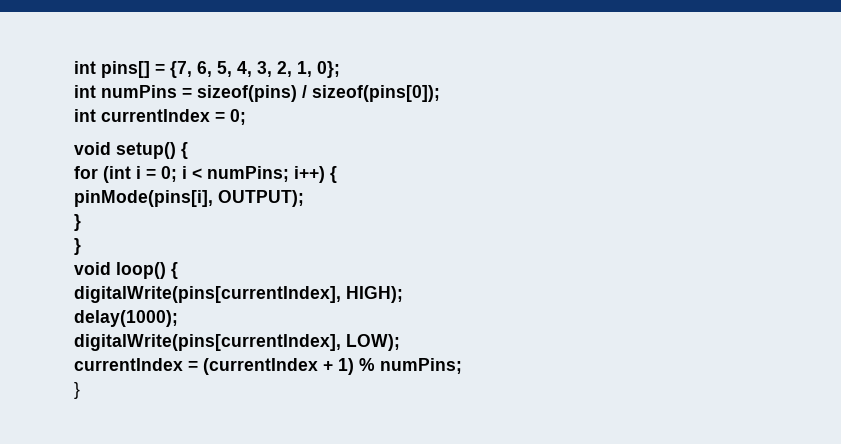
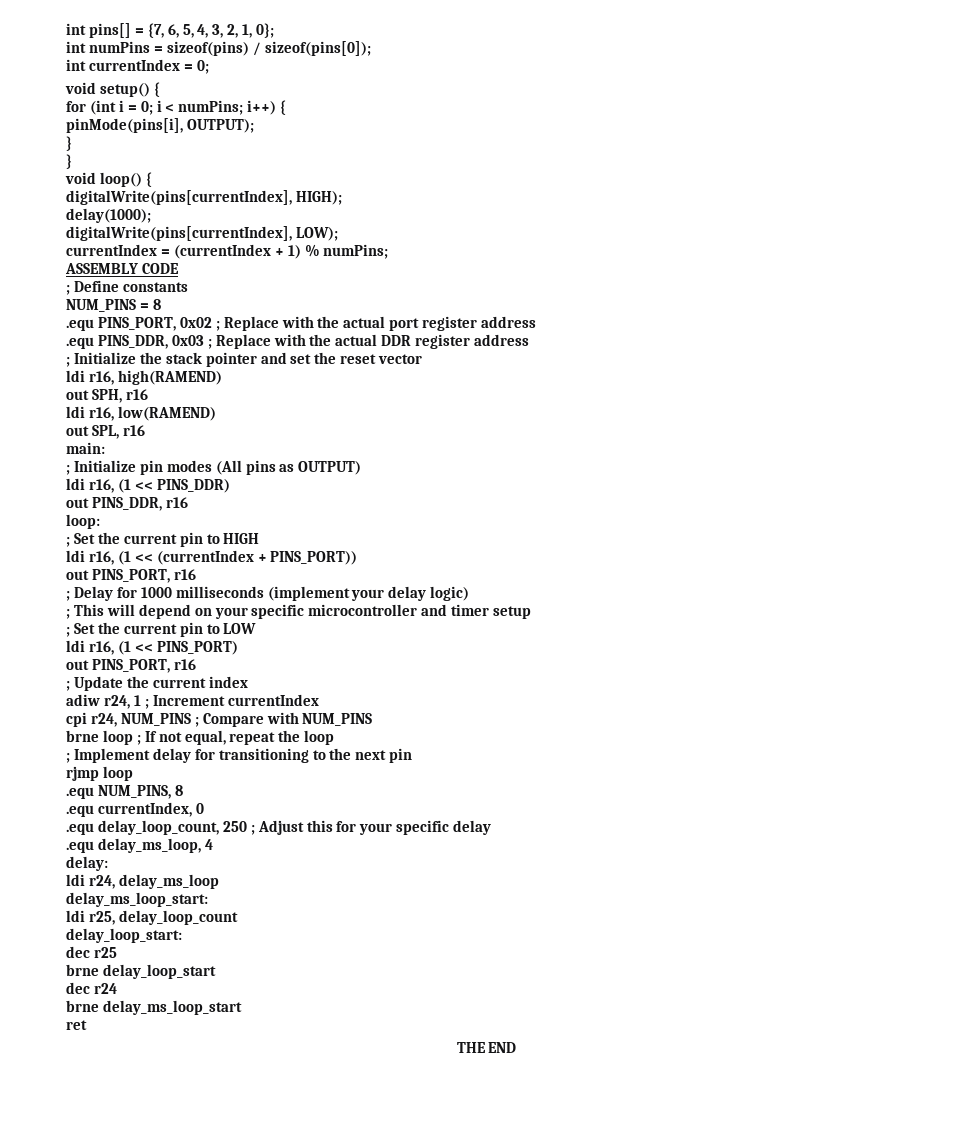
[74,382,80,399] } -> [65,263,179,274] [66,280,188,295] [66,299,161,312] [66,316,537,331] [66,334,530,349] [66,352,423,367] [66,370,222,385] [66,389,148,403] [66,406,216,421] [66,425,145,439] [66,442,105,454] [66,460,362,475] [66,478,230,493] [66,497,188,511] [66,514,100,529] [66,532,260,547] [66,550,358,565] [66,569,196,583] [66,586,470,601] [66,604,532,619] [66,622,257,637] [66,640,238,655] [66,659,196,673] [66,676,248,691] [66,694,319,709] [66,712,373,727] [66,730,335,745] [66,748,413,763] [66,766,133,781] [66,785,183,799] [66,802,204,817] [66,820,492,835] [66,838,213,853] [66,856,108,871] [66,874,219,889] [66,892,208,907] [66,910,238,925] [66,928,182,943] [66,946,117,958] [66,964,216,979] [66,982,117,994] [66,1000,242,1015] [66,1020,87,1030] [456,1042,517,1053] ASSEMBLY CODE // ; Define constants // NUM_PINS = 8 // .equ PINS_PORT, 0x02 ; Replace with the actual port register address // .equ PINS_DDR, 0x03 ; Replace with the actual DDR register address // ; Initialize the stack pointer and set the reset vector // ldi r16, high(RAMEND) // out SPH, r16 // ldi r16, low(RAMEND) // out SPL, r16 // main: // ; Initialize pin modes (All pins as OUTPUT) // ldi r16, (1 << PINS_DDR) // out PINS_DDR, r16 // loop: // ; Set the current pin to HIGH // ldi r16, (1 << (currentIndex + PINS_PORT)) // out PINS_PORT, r16 // ; Delay for 1000 milliseconds (implement your delay logic) // ; This will depend on your specific microcontroller and timer setup // ; Set the current pin to LOW // ldi r16, (1 << PINS_PORT) // out PINS_PORT, r16 // ; Update the current index // adiw r24, 1 ; Increment currentIndex // cpi r24, NUM_PINS ; Compare with NUM_PINS // brne loop ; If not equal, repeat the loop // ; Implement delay for transitioning to the next pin // rjmp loop // .equ NUM_PINS, 8 // .equ currentIndex, 0 // .equ delay_loop_count, 250 ; Adjust this for your specific delay // .equ delay_ms_loop, 4 // delay: // ldi r24, delay_ms_loop // delay_ms_loop_start: // ldi r25, delay_loop_count // delay_loop_start: // dec r25 // brne delay_loop_start // dec r24 // brne delay_ms_loop_start // ret // THE END

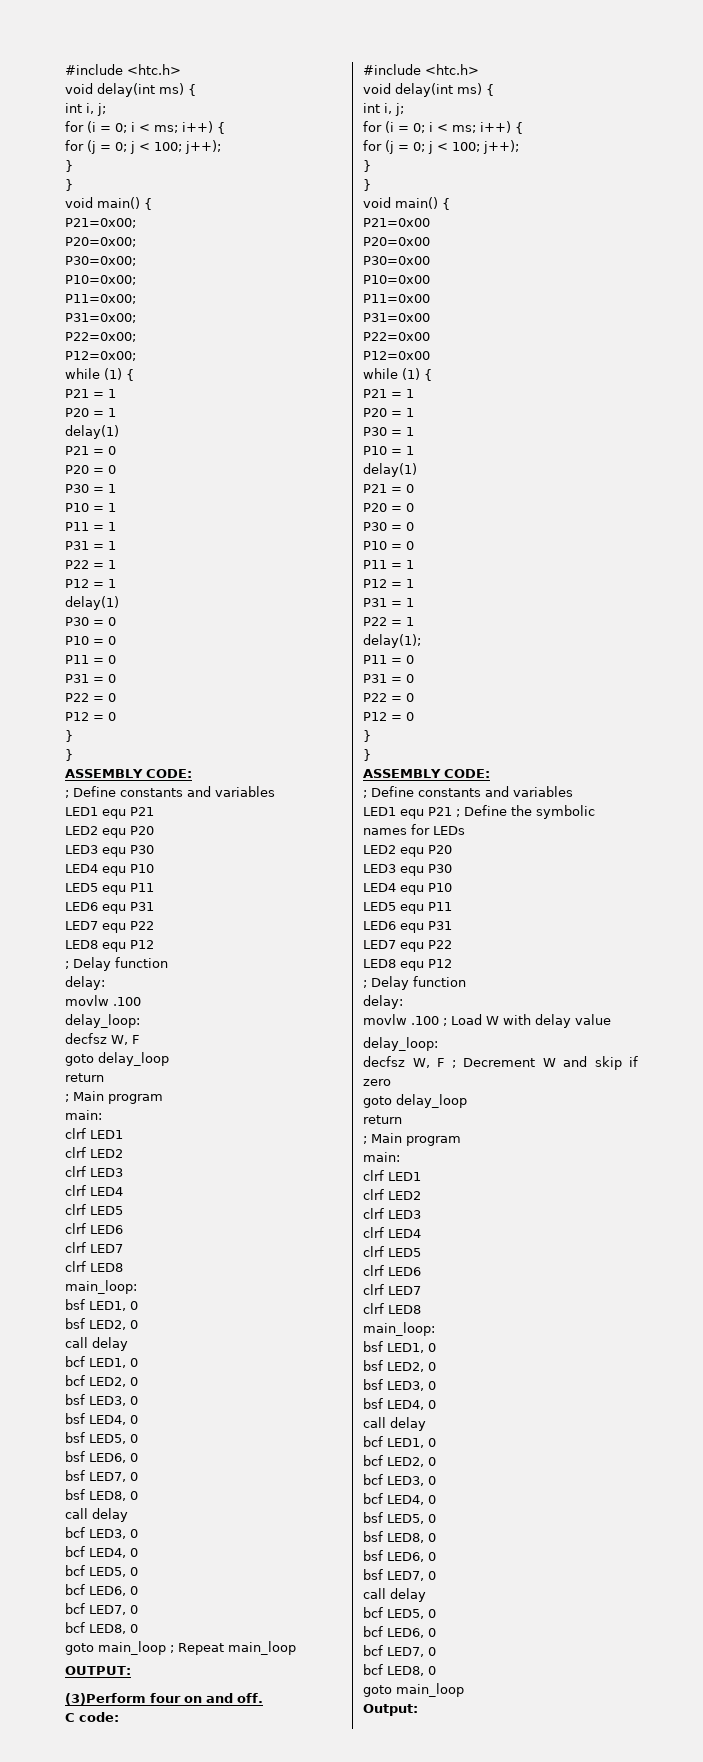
[66,23,275,38] [66,41,371,56] [66,59,209,74] [65,82,160,97] [66,100,287,115] [66,118,254,133] [66,136,72,151] [66,154,72,169] [65,172,152,187] [66,190,342,205] [66,208,151,223] [66,226,338,241] [66,244,389,259] [65,263,179,274] [66,280,188,295] [66,299,161,312] [66,316,537,331] [66,334,530,349] [66,352,423,367] [66,370,222,385] [66,389,148,403] [66,406,216,421] [66,425,145,439] [66,442,105,454] [66,460,362,475] [66,478,230,493] [66,497,188,511] [66,514,100,529] [66,532,260,547] [66,550,358,565] [66,569,196,583] [66,586,470,601] [66,604,532,619] [66,622,257,637] [66,640,238,655] [66,659,196,673] [66,676,248,691] [66,694,319,709] [66,712,373,727] [66,730,335,745] [66,748,413,763] [66,766,133,781] [66,785,183,799] [66,802,204,817] [66,820,492,835] [66,838,213,853] [66,856,108,871] [66,874,219,889] [66,892,208,907] [66,910,238,925] [66,928,182,943] [66,946,117,958] [66,964,216,979] [66,982,117,994] [66,1000,242,1015] [66,1020,87,1030] [456,1042,517,1053] int pins[] = {7, 6, 5, 4, 3, 2, 1, 0}; // int numPins = sizeof(pins) / sizeof(pins[0]); // int currentIndex = 0; // void setup() { // for (int i = 0; i < numPins; i++) { // pinMode(pins[i], OUTPUT); // } // } // void loop() { // digitalWrite(pins[currentIndex], HIGH); // delay(1000); // digitalWrite(pins[currentIndex], LOW); // currentIndex = (currentIndex + 1) % numPins; // ASSEMBLY CODE // ; Define constants // NUM_PINS = 8 // .equ PINS_PORT, 0x02 ; Replace with the actual port register address // .equ PINS_DDR, 0x03 ; Replace with the actual DDR register address // ; Initialize the stack pointer and set the reset vector // ldi r16, high(RAMEND) // out SPH, r16 // ldi r16, low(RAMEND) // out SPL, r16 // main: // ; Initialize pin modes (All pins as OUTPUT) // ldi r16, (1 << PINS_DDR) // out PINS_DDR, r16 // loop: // ; Set the current pin to HIGH // ldi r16, (1 << (currentIndex + PINS_PORT)) // out PINS_PORT, r16 // ; Delay for 1000 milliseconds (implement your delay logic) // ; This will depend on your specific microcontroller and timer setup // ; Set the current pin to LOW // ldi r16, (1 << PINS_PORT) // out PINS_PORT, r16 // ; Update the current index // adiw r24, 1 ; Increment currentIndex // cpi r24, NUM_PINS ; Compare with NUM_PINS // brne loop ; If not equal, repeat the loop // ; Implement delay for transitioning to the next pin // rjmp loop // .equ NUM_PINS, 8 // .equ currentIndex, 0 // .equ delay_loop_count, 250 ; Adjust this for your specific delay // .equ delay_ms_loop, 4 // delay: // ldi r24, delay_ms_loop // delay_ms_loop_start: // ldi r25, delay_loop_count // delay_loop_start: // dec r25 // brne delay_loop_start // dec r24 // brne delay_ms_loop_start // ret // THE END -> [65,64,181,75] [65,83,196,97] [65,103,106,116] [65,121,225,134] [65,140,221,154] [65,160,73,172] [65,179,73,191] [65,197,152,210] [65,218,136,228] [65,237,136,247] [65,256,136,266] [65,275,136,285] [65,294,136,304] [65,313,136,323] [65,332,136,342] [65,351,136,361] [65,368,134,381] [65,389,116,398] [65,408,116,417] [65,425,119,439] [65,446,116,455] [65,465,116,474] [65,484,116,493] [65,503,116,512] [65,522,116,531] [65,541,116,550] [65,560,116,569] [65,579,116,588] [65,596,119,610] [65,617,116,626] [65,636,116,645] [65,655,116,664] [65,674,116,683] [65,693,116,702] [65,712,116,721] [65,730,73,742] [65,749,73,761] [65,769,192,778] [65,786,275,798] [65,807,154,819] [65,826,154,838] [65,845,154,857] [65,864,154,876] [65,883,154,895] [65,902,154,914] [65,921,154,933] [65,940,154,952] [65,957,168,971] [65,976,105,990] [65,995,141,1006] [65,1014,140,1028] [65,1033,139,1045] [65,1052,169,1066] [65,1073,104,1082] [65,1091,163,1104] [65,1110,102,1120] [65,1128,123,1139] [65,1147,123,1158] [65,1166,123,1177] [65,1185,123,1196] [65,1204,123,1215] [65,1223,123,1234] [65,1242,123,1253] [65,1261,123,1272] [65,1280,137,1294] [65,1299,138,1311] [65,1318,138,1330] [65,1337,128,1351] [65,1356,138,1368] [65,1375,138,1387] [65,1394,138,1406] [65,1413,138,1425] [65,1432,138,1444] [65,1451,138,1463] [65,1470,138,1482] [65,1489,138,1501] [65,1508,128,1522] [65,1527,138,1539] [65,1546,138,1558] [65,1565,138,1577] [65,1584,138,1596] [65,1603,138,1615] [65,1622,138,1634] [65,1641,296,1655] [65,1666,131,1675] [65,1693,263,1705] [65,1712,119,1722] [363,64,479,75] [363,83,494,97] [363,103,404,116] [363,121,523,134] [363,140,519,154] [363,160,371,172] [363,179,371,191] [363,197,450,210] [363,218,430,227] [363,237,430,246] [363,256,430,265] [363,275,430,284] [363,294,430,303] [363,313,430,322] [363,332,430,341] [363,351,430,360] [363,368,432,381] [363,389,414,398] [363,408,414,417] [363,427,414,436] [363,446,414,455] [363,463,417,477] [363,484,414,493] [363,503,414,512] [363,522,414,531] [363,541,414,550] [363,560,414,569] [363,579,414,588] [363,598,414,607] [363,617,414,626] [363,634,421,648] [363,655,414,664] [363,674,414,683] [363,693,414,702] [363,712,414,721] [363,730,371,742] [363,749,371,761] [363,769,490,778] [363,786,573,798] [363,805,595,819] [363,824,465,835] [363,845,452,857] [363,864,452,876] [363,883,452,895] [363,902,452,914] [363,921,452,933] [363,940,452,952] [363,959,452,971] [363,976,466,990] [363,995,403,1009] [363,1014,611,1028] [363,1037,438,1051] [363,1056,638,1070] [363,1079,391,1086] [363,1094,467,1108] [363,1115,402,1124] [363,1133,461,1146] [363,1152,400,1162] [363,1170,421,1181] [363,1189,421,1200] [363,1208,421,1219] [363,1227,421,1238] [363,1246,421,1257] [363,1265,421,1276] [363,1284,421,1295] [363,1303,421,1314] [363,1322,435,1336] [363,1341,436,1353] [363,1360,436,1372] [363,1379,436,1391] [363,1398,436,1410] [363,1417,426,1431] [363,1436,436,1448] [363,1455,436,1467] [363,1474,436,1486] [363,1493,436,1505] [363,1512,436,1524] [363,1531,436,1543] [363,1550,436,1562] [363,1569,436,1581] [363,1588,426,1602] [363,1607,436,1619] [363,1626,436,1638] [363,1645,436,1657] [363,1664,436,1676] [363,1683,464,1697] [363,1704,418,1716] #include <htc.h> // void delay(int ms) { // int i, j; // for (i = 0; i < ms; i++) { // for (j = 0; j < 100; j++); // } // } // void main() { // P21=0x00; // P20=0x00; // P30=0x00; // P10=0x00; // P11=0x00; // P31=0x00; // P22=0x00; // P12=0x00; // while (1) { // P21 = 1 // P20 = 1 // delay(1) // P21 = 0 // P20 = 0 // P30 = 1 // P10 = 1 // P11 = 1 // P31 = 1 // P22 = 1 // P12 = 1 // delay(1) // P30 = 0 // P10 = 0 // P11 = 0 // P31 = 0 // P22 = 0 // P12 = 0 // } // } // ASSEMBLY CODE: // ; Define constants and variables // LED1 equ P21 // LED2 equ P20 // LED3 equ P30 // LED4 equ P10 // LED5 equ P11 // LED6 equ P31 // LED7 equ P22 // LED8 equ P12 // ; Delay function // delay: // movlw .100 // delay_loop: // decfsz W, F // goto delay_loop // return // ; Main program // main: // clrf LED1 // clrf LED2 // clrf LED3 // clrf LED4 // clrf LED5 // clrf LED6 // clrf LED7 // clrf LED8 // main_loop: // bsf LED1, 0 // bsf LED2, 0 // call delay // bcf LED1, 0 // bcf LED2, 0 // bsf LED3, 0 // bsf LED4, 0 // bsf LED5, 0 // bsf LED6, 0 // bsf LED7, 0 // bsf LED8, 0 // call delay // bcf LED3, 0 // bcf LED4, 0 // bcf LED5, 0 // bcf LED6, 0 // bcf LED7, 0 // bcf LED8, 0 // goto main_loop ; Repeat main_loop // OUTPUT: // (3)Perform four on and off. // C code: // #include <htc.h> // void delay(int ms) { // int i, j; // for (i = 0; i < ms; i++) { // for (j = 0; j < 100; j++); // } // } // void main() { // P21=0x00 // P20=0x00 // P30=0x00 // P10=0x00 // P11=0x00 // P31=0x00 // P22=0x00 // P12=0x00 // while (1) { // P21 = 1 // P20 = 1 // P30 = 1 // P10 = 1 // delay(1) // P21 = 0 // P20 = 0 // P30 = 0 // P10 = 0 // P11 = 1 // P12 = 1 // P31 = 1 // P22 = 1 // delay(1); // P11 = 0 // P31 = 0 // P22 = 0 // P12 = 0 // } // } // ASSEMBLY CODE: // ; Define constants and variables // LED1 equ P21 ; Define the symbolic names for LEDs // LED2 equ P20 // LED3 equ P30 // LED4 equ P10 // LED5 equ P11 // LED6 equ P31 // LED7 equ P22 // LED8 equ P12 // ; Delay function // delay: // movlw .100 ; Load W with delay value // delay_loop: // decfsz W, F ; Decrement W and skip if zero // goto delay_loop // return // ; Main program // main: // clrf LED1 // clrf LED2 // clrf LED3 // clrf LED4 // clrf LED5 // clrf LED6 // clrf LED7 // clrf LED8 // main_loop: // bsf LED1, 0 // bsf LED2, 0 // bsf LED3, 0 // bsf LED4, 0 // call delay // bcf LED1, 0 // bcf LED2, 0 // bcf LED3, 0 // bcf LED4, 0 // bsf LED5, 0 // bsf LED8, 0 // bsf LED6, 0 // bsf LED7, 0 // call delay // bcf LED5, 0 // bcf LED6, 0 // bcf LED7, 0 // bcf LED8, 0 // goto main_loop // Output:

